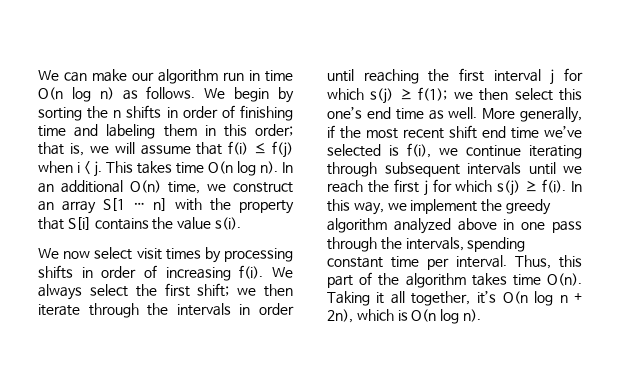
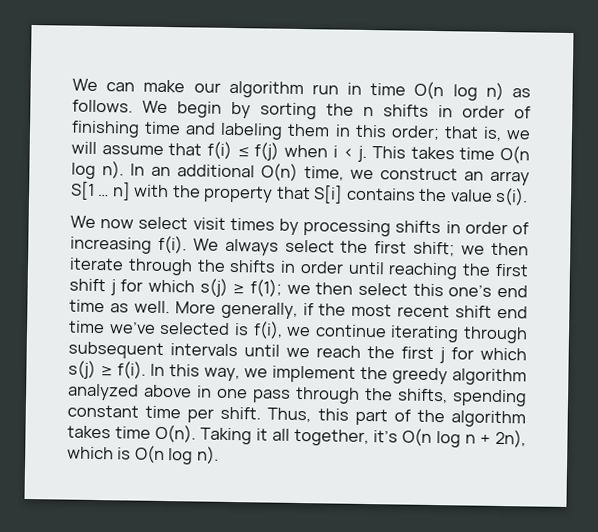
[176,303,231,316] intervals -> [229,259,277,273] shifts
[493,69,541,82] interval -> [69,278,106,292] shift
[405,237,464,251] intervals, -> [397,388,448,404] shifts,
[456,255,507,268] interval. -> [220,406,262,420] shift.

